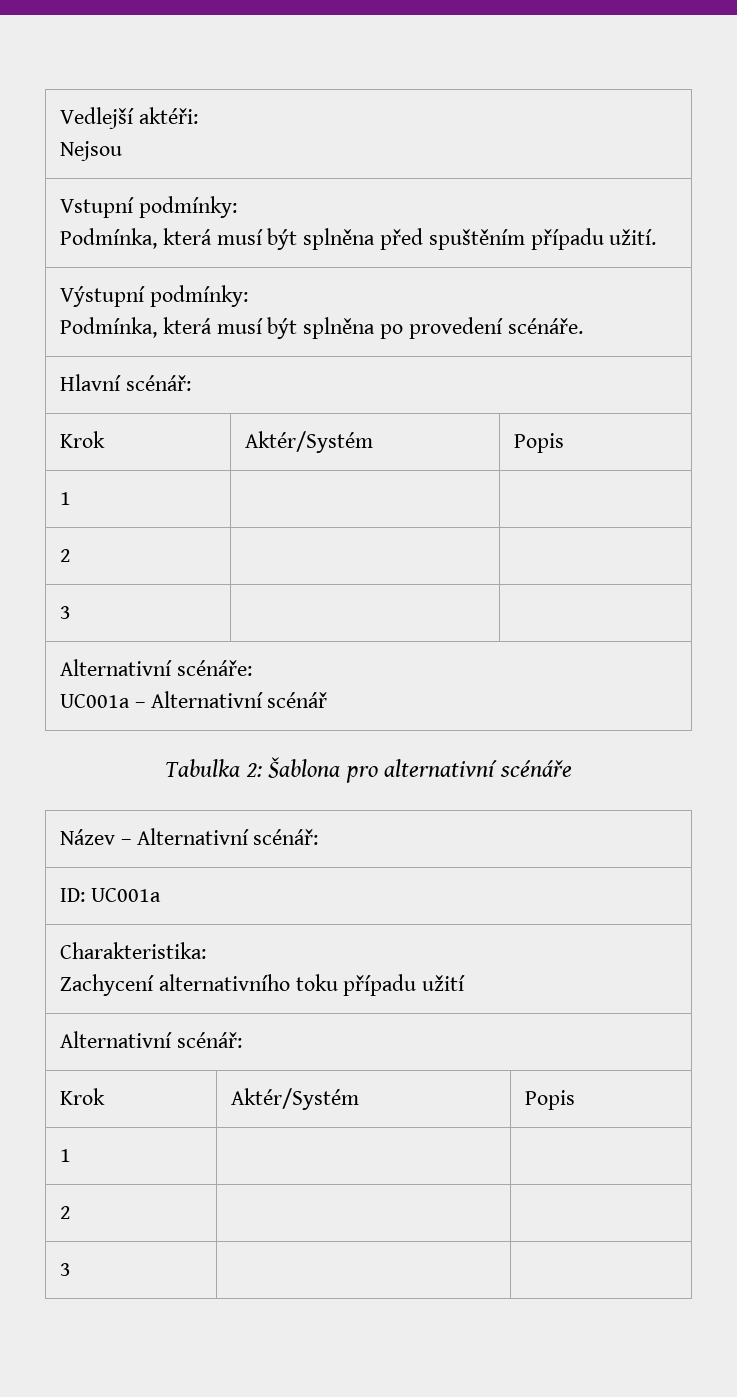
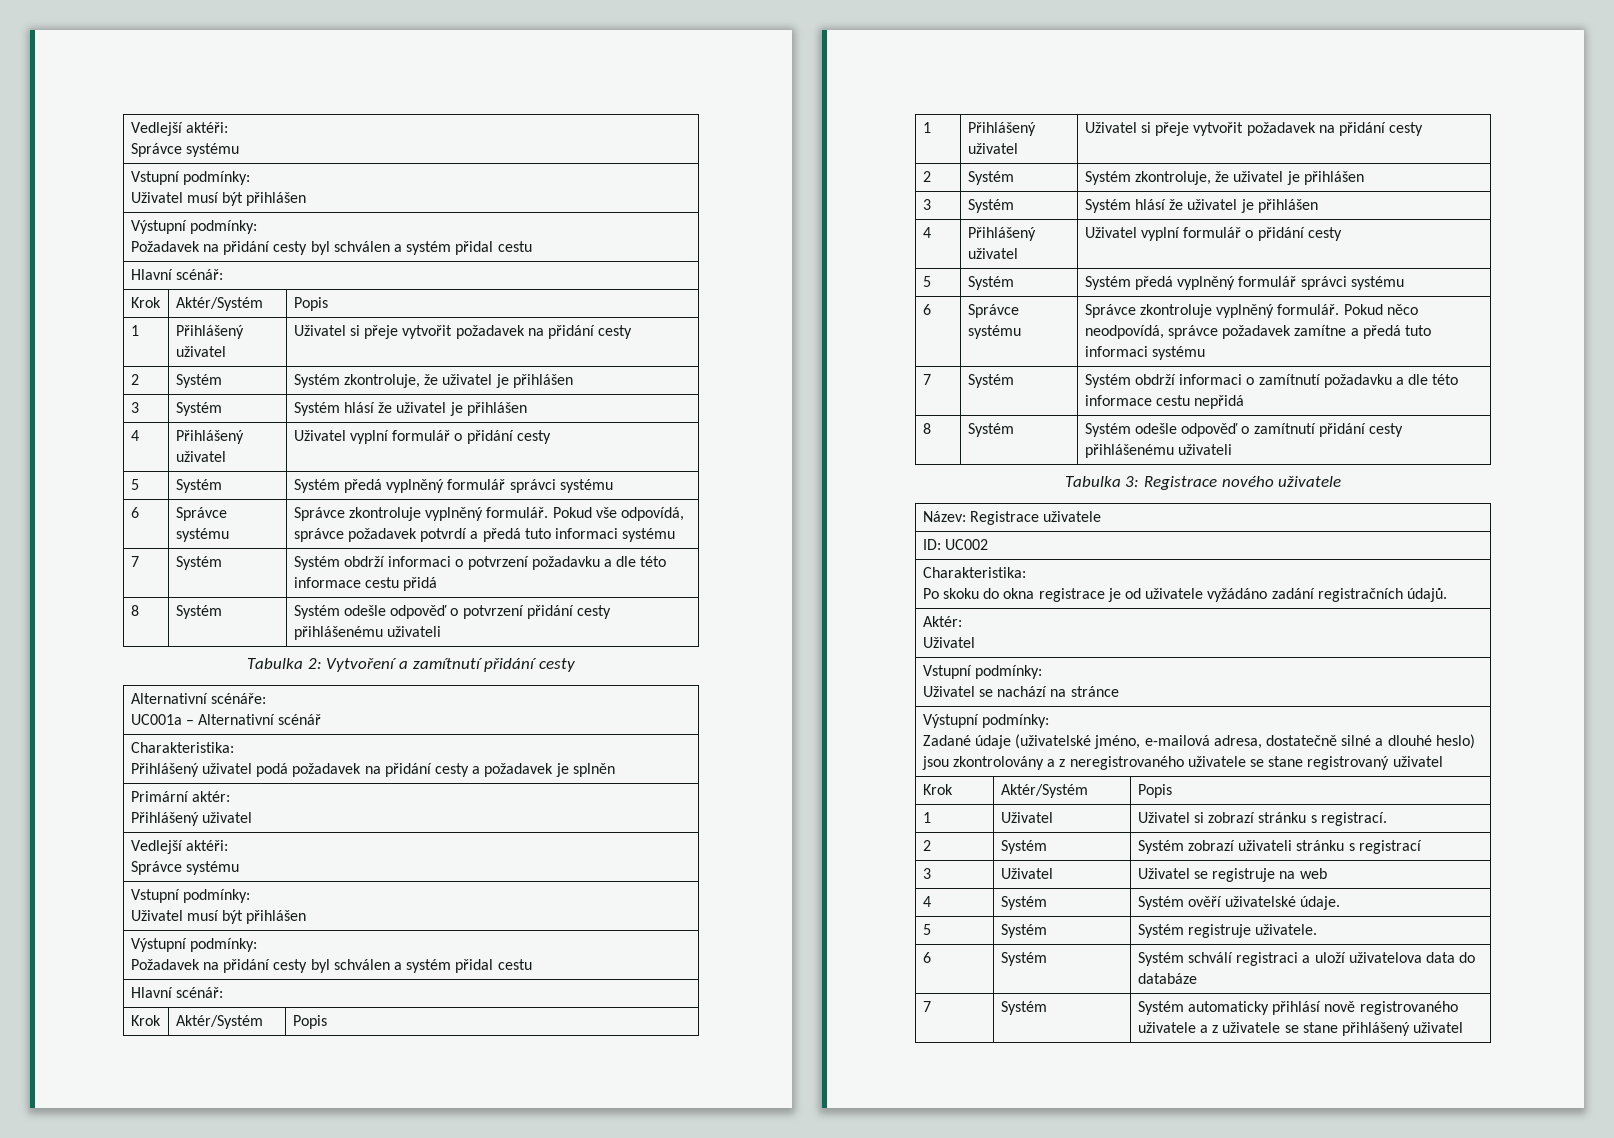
[60,107,198,129] [60,141,123,161] [60,196,237,218] [60,228,657,250] [60,285,248,307] [60,317,583,339] [60,374,191,391] [60,431,106,448] [245,431,374,453] [514,433,565,453] [60,492,72,505] [60,549,72,562] [60,606,72,619] Vedlejší aktéři: // Nejsou // Vstupní podmínky: // Podmínka, která musí být splněna před spuštěním případu užití. // Výstupní podmínky: // Podmínka, která musí být splněna po provedení scénáře. // Hlavní scénář: // Krok | Aktér/Systém | Popis // 1 | | // 2 | | // 3 | | -> [130,122,229,136] [130,143,240,157] [130,171,251,185] [130,192,307,206] [130,220,258,234] [130,241,532,255] [130,269,224,280] [130,297,161,308] [175,297,263,311] [293,297,328,311] [130,325,139,336] [175,325,244,339] [175,346,226,357] [293,325,633,339] [130,374,139,385] [175,374,222,388] [293,374,573,388] [130,402,139,413] [175,402,222,416] [293,402,527,416] [130,430,139,441] [175,430,244,444] [175,451,226,462] [293,430,551,444] [130,479,139,490] [175,479,222,493] [293,479,613,493] [130,507,139,518] [175,507,227,521] [175,528,229,542] [293,507,685,521] [293,528,676,542] [130,556,139,567] [175,556,222,570] [293,556,667,570] [293,577,438,591] [130,605,139,616] [175,605,222,619] [293,605,612,619] [293,626,442,640] [247,658,575,672] Vedlejší aktéři: // Správce systému // Vstupní podmínky: // Uživatel musí být přihlášen // Výstupní podmínky: // Požadavek na přidání cesty byl schválen a systém přidal cestu // Hlavní scénář: // Krok | Aktér/Systém | Popis // 1 | Přihlášený uživatel | Uživatel si přeje vytvořit požadavek na přidání cesty // 2 | Systém | Systém zkontroluje, že uživatel je přihlášen // 3 | Systém | Systém hlásí že uživatel je přihlášen // 4 | Přihlášený uživatel | Uživatel vyplní formulář o přidání cesty // 5 | Systém | Systém předá vyplněný formulář správci systému // 6 | Správce systému | Správce zkontroluje vyplněný formulář. Pokud vše odpovídá, správce požadavek potvrdí a předá tuto informaci systému // 7 | Systém | Systém obdrží informaci o potvrzení požadavku a dle této informace cestu přidá // 8 | Systém | Systém odešle odpověď o potvrzení přidání cesty přihlášenému uživateli // Tabulka 2: Vytvoření a zamítnutí přidání cesty
[165,757,572,783] [60,828,319,845] [60,888,161,902] [60,942,207,959] [60,974,466,996] [60,1031,242,1048] [60,1088,106,1105] [231,1088,360,1110] [525,1090,576,1110] [60,1149,72,1162] [60,1206,72,1219] [60,1263,72,1276] // Tabulka 2: Šablona pro alternativní scénáře // Název – Alternativní scénář: // ID: UC001a // Charakteristika: // Zachycení alternativního toku případu užití // Alternativní scénář: // Krok | Aktér/Systém | Popis // 1 | | // 2 | | // 3 | | -> [130,742,234,753] [130,763,615,777] [130,791,231,802] [130,812,253,826] [130,840,229,854] [130,861,240,875] [130,889,251,903] [130,910,307,924] [130,938,258,952] [130,959,532,973] [130,987,224,998] [130,1015,161,1026] [175,1015,263,1029] [292,1015,327,1029] [922,122,931,133] [967,122,1036,136] [967,143,1018,154] [1084,122,1424,136] [922,171,931,182] [967,171,1014,185] [1084,171,1364,185] [922,199,931,210] [967,199,1014,213] [1084,199,1318,213] [922,227,931,238] [967,227,1036,241] [967,248,1018,259] [1084,227,1342,241] [922,276,931,287] [967,276,1014,290] [1084,276,1404,290] [922,304,931,315] [967,304,1019,318] [967,325,1021,339] [1084,304,1418,318] [1084,325,1432,339] [1084,346,1206,360] [922,374,931,385] [967,374,1014,388] [1084,374,1459,388] [1084,395,1245,409] [922,423,931,434] [967,423,1014,437] [1084,423,1404,437] [1084,444,1233,458] [1064,476,1342,490] [922,511,1102,525] [922,539,989,550] [922,567,1026,578] [922,588,1447,602] [922,616,962,627] [922,637,975,648] [922,665,1043,679] [922,686,1119,697] [922,714,1050,728] [922,734,1475,749] [921,756,1443,770] [922,784,953,795] [1000,784,1088,798] [1137,784,1172,798] [922,812,931,823] [1000,812,1053,823] [1137,812,1387,826] [922,840,931,851] [1000,840,1047,854] [1137,840,1422,854] [922,868,931,879] [1000,868,1053,879] [1137,868,1327,882] [922,896,931,907] [1000,896,1047,910] [1137,896,1341,910] [922,924,931,935] [1000,924,1047,938] [1137,924,1318,938] [922,952,931,963] [1000,952,1047,966] [1137,952,1476,966] [1137,973,1197,984] [922,1001,931,1012] [1000,1001,1047,1015] [1137,1001,1458,1015] [1137,1022,1464,1036] // Charakteristika: // Přihlášený uživatel podá požadavek na přidání cesty a požadavek je splněn // Primární aktér: // Přihlášený uživatel // Vedlejší aktéři: // Správce systému // Vstupní podmínky: // Uživatel musí být přihlášen // Výstupní podmínky: // Požadavek na přidání cesty byl schválen a systém přidal cestu // Hlavní scénář: // Krok | Aktér/Systém | Popis // 1 | Přihlášený uživatel | Uživatel si přeje vytvořit požadavek na přidání cesty // 2 | Systém | Systém zkontroluje, že uživatel je přihlášen // 3 | Systém | Systém hlásí že uživatel je přihlášen // 4 | Přihlášený uživatel | Uživatel vyplní formulář o přidání cesty // 5 | Systém | Systém předá vyplněný formulář správci systému // 6 | Správce systému | Správce zkontroluje vyplněný formulář. Pokud něco neodpovídá, správce požadavek zamítne a předá tuto informaci systému // 7 | Systém | Systém obdrží informaci o zamítnutí požadavku a dle této informace cestu nepřidá // 8 | Systém | Systém odešle odpověď o zamítnutí přidání cesty přihlášenému uživateli // Tabulka 3: Registrace nového uživatele // Název: Registrace uživatele // ID: UC002 // Charakteristika: // Po skoku do okna registrace je od uživatele vyžádáno zadání registračních údajů. // Aktér: // Uživatel // Vstupní podmínky: // Uživatel se nachází na stránce // Výstupní podmínky: // Zadané údaje (uživatelské jméno, e-mailová adresa, dostatečně silné a dlouhé heslo) jsou zkontrolovány a z neregistrovaného uživatele se stane registrovaný uživatel // Krok | Aktér/Systém | Popis // 1 | Uživatel | Uživatel si zobrazí stránku s registrací. // 2 | Systém | Systém zobrazí uživateli stránku s registrací // 3 | Uživatel | Uživatel se registruje na web // 4 | Systém | Systém ověří uživatelské údaje. // 5 | Systém | Systém registruje uživatele. // 6 | Systém | Systém schválí registraci a uloží uživatelova data do databáze // 7 | Systém | Systém automaticky přihlásí nově registrovaného uživatele a z uživatele se stane přihlášený uživatel

